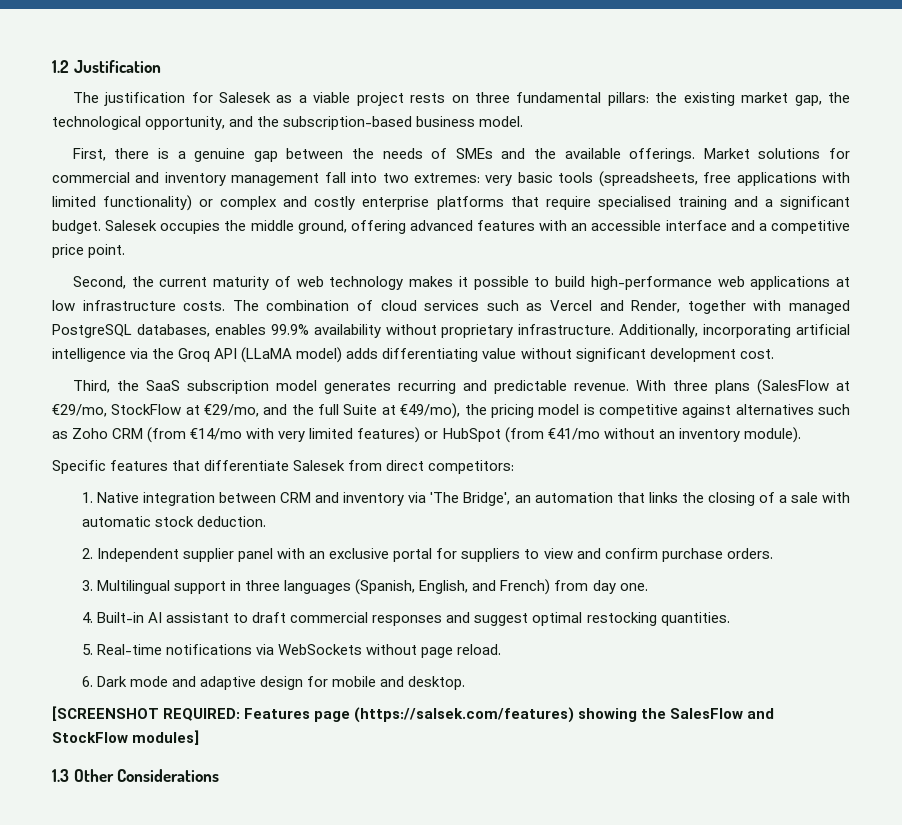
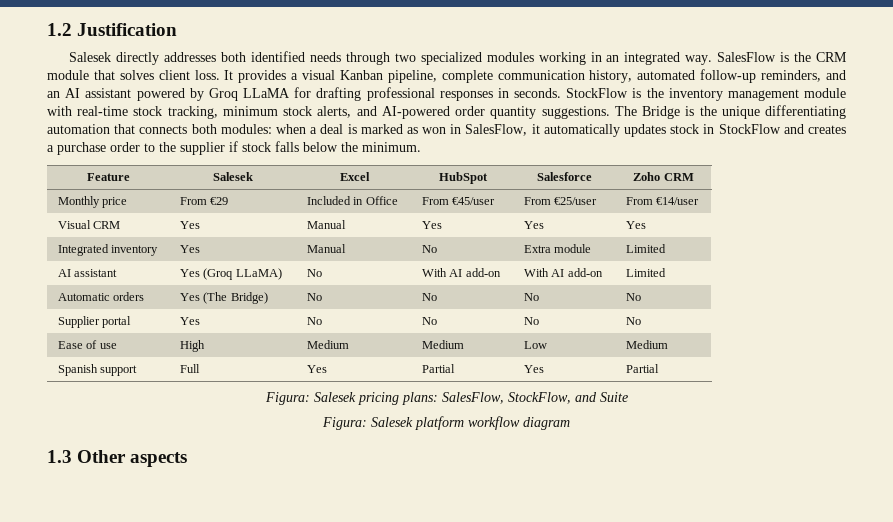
[72,92,850,106] [52,116,524,130] [72,148,851,162] [52,171,851,187] [52,195,850,211] [52,220,850,234] [52,244,126,258] [72,276,850,290] [52,300,851,314] [52,324,850,338] [52,347,774,363] [72,379,851,395] [52,403,851,419] [52,427,801,443] [52,460,515,474] [81,492,850,506] [81,516,267,527] [81,548,773,562] [81,579,648,595] [81,612,730,626] [81,644,502,658] [81,676,466,690] [52,706,775,723] [52,730,200,745] The justification for Salesek as a viable project rests on three fundamental pillars: the existing market gap, the technological opportunity, and the subscription-based business model. // First, there is a genuine gap between the needs of SMEs and the available offerings. Market solutions for commercial and inventory management fall into two extremes: very basic tools (spreadsheets, free applications with limited functionality) or complex and costly enterprise platforms that require specialised training and a significant budget. Salesek occupies the middle ground, offering advanced features with an accessible interface and a competitive price point. // Second, the current maturity of web technology makes it possible to build high-performance web applications at low infrastructure costs. The combination of cloud services such as Vercel and Render, together with managed PostgreSQL databases, enables 99.9% availability without proprietary infrastructure. Additionally, incorporating artificial intelligence via the Groq API (LLaMA model) adds differentiating value without significant development cost. // Third, the SaaS subscription model generates recurring and predictable revenue. With three plans (SalesFlow at €29/mo, StockFlow at €29/mo, and the full Suite at €49/mo), the pricing model is competitive against alternatives such as Zoho CRM (from €14/mo with very limited features) or HubSpot (from €41/mo without an inventory module). // Specific features that differentiate Salesek from direct competitors: // 1. Native integration between CRM and inventory via 'The Bridge', an automation that links the closing of a sale with automatic stock deduction. // 2. Independent supplier panel with an exclusive portal for suppliers to view and confirm purchase orders. // 3. Multilingual support in three languages (Spanish, English, and French) from day one. // 4. Built-in AI assistant to draft commercial responses and suggest optimal restocking quantities. // 5. Real-time notifications via WebSockets without page reload. // 6. Dark mode and adaptive design for mobile and desktop. // [SCREENSHOT REQUIRED: Features page (https://salsek.com/features) showing the SalesFlow and StockFlow modules] -> [69,51,848,65] [47,69,846,83] [47,87,846,101] [47,105,847,119] [47,124,846,137] [47,141,421,155] [87,173,130,181] [213,172,253,181] [339,172,370,181] [438,172,488,184] [537,172,592,181] [633,172,694,181] [57,196,128,208] [179,197,229,205] [306,196,398,205] [421,197,496,205] [523,197,598,205] [625,197,700,205] [57,220,121,229] [179,221,200,229] [306,220,346,229] [421,221,442,229] [523,221,544,229] [625,221,646,229] [57,244,159,256] [179,245,200,253] [306,244,346,253] [421,245,437,253] [523,244,592,253] [625,244,666,253] [57,269,118,277] [179,268,282,280] [306,269,322,277] [421,268,501,277] [523,268,603,277] [625,268,666,277] [57,292,145,301] [179,292,268,304] [306,293,322,301] [421,293,437,301] [523,293,539,301] [625,293,641,301] [57,316,132,328] [179,317,200,325] [306,317,322,325] [421,317,437,325] [523,317,539,325] [625,317,641,325] [57,340,117,349] [179,340,205,352] [306,340,349,349] [421,340,464,349] [523,341,547,349] [625,340,668,349] [57,364,138,376] [179,364,200,373] [306,365,327,373] [421,364,455,373] [523,365,544,373] [625,364,659,373] [264,392,628,405] [322,416,570,430] Salesek directly addresses both identified needs through two specialized modules working in an integrated way. SalesFlow is the CRM module that solves client loss. It provides a visual Kanban pipeline, complete communication history, automated follow-up reminders, and an AI assistant powered by Groq LLaMA for drafting professional responses in seconds. StockFlow is the inventory management module with real-time stock tracking, minimum stock alerts, and AI-powered order quantity suggestions. The Bridge is the unique differentiating automation that connects both modules: when a deal is marked as won in SalesFlow, it automatically updates stock in StockFlow and creates a purchase order to the supplier if stock falls below the minimum. // Feature | Salesek | Excel | HubSpot | Salesforce | Zoho CRM // Monthly price | From €29 | Included in Office | From €45/user | From €25/user | From €14/user // Visual CRM | Yes | Manual | Yes | Yes | Yes // Integrated inventory | Yes | Manual | No | Extra module | Limited // AI assistant | Yes (Groq LLaMA) | No | With AI add-on | With AI add-on | Limited // Automatic orders | Yes (The Bridge) | No | No | No | No // Supplier portal | Yes | No | No | No | No // Ease of use | High | Medium | Medium | Low | Medium // Spanish support | Full | Yes | Partial | Yes | Partial // Figura: Salesek pricing plans: SalesFlow, StockFlow, and Suite // Figura: Salesek platform workflow diagram
[117,769,220,782] Considerations -> [130,452,188,467] aspects

